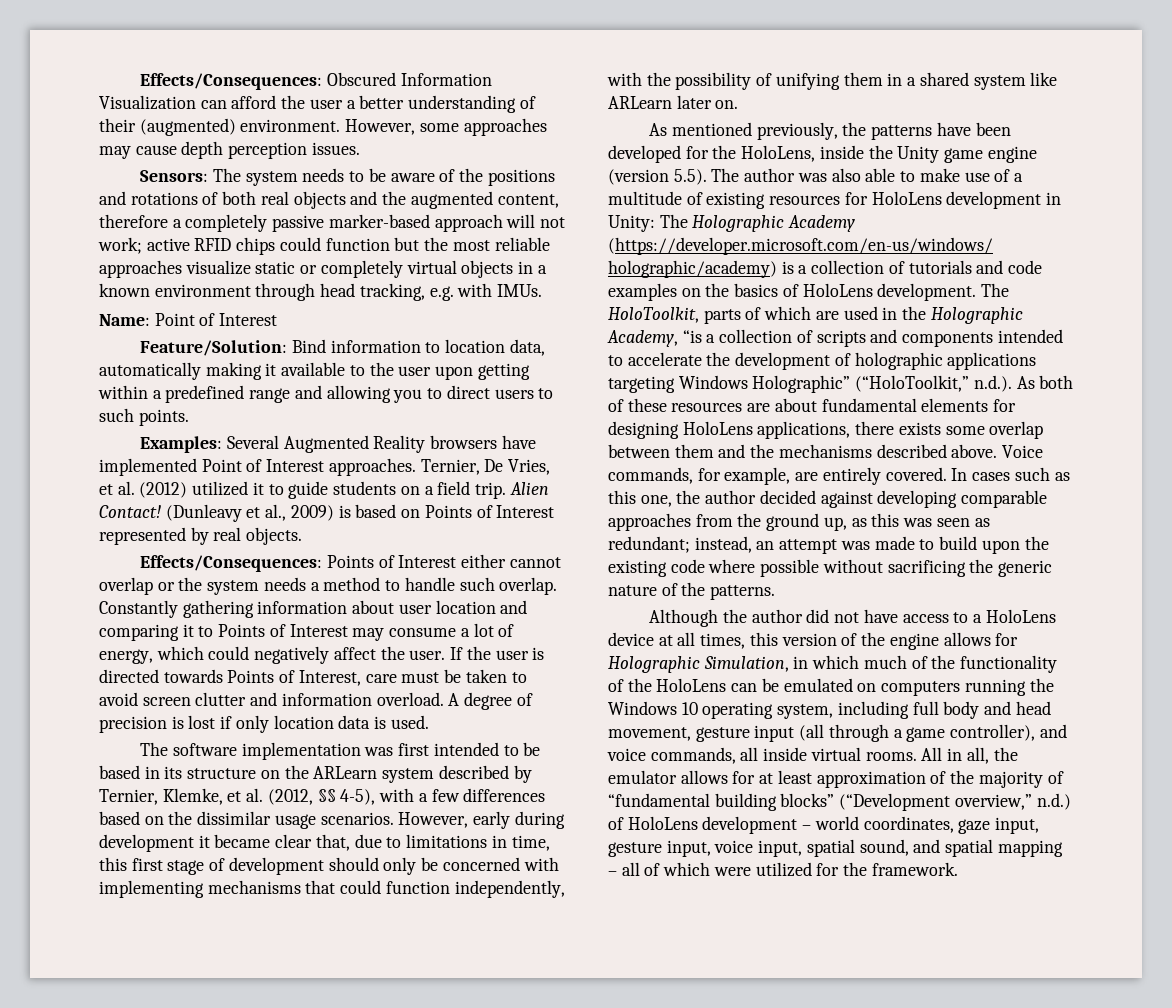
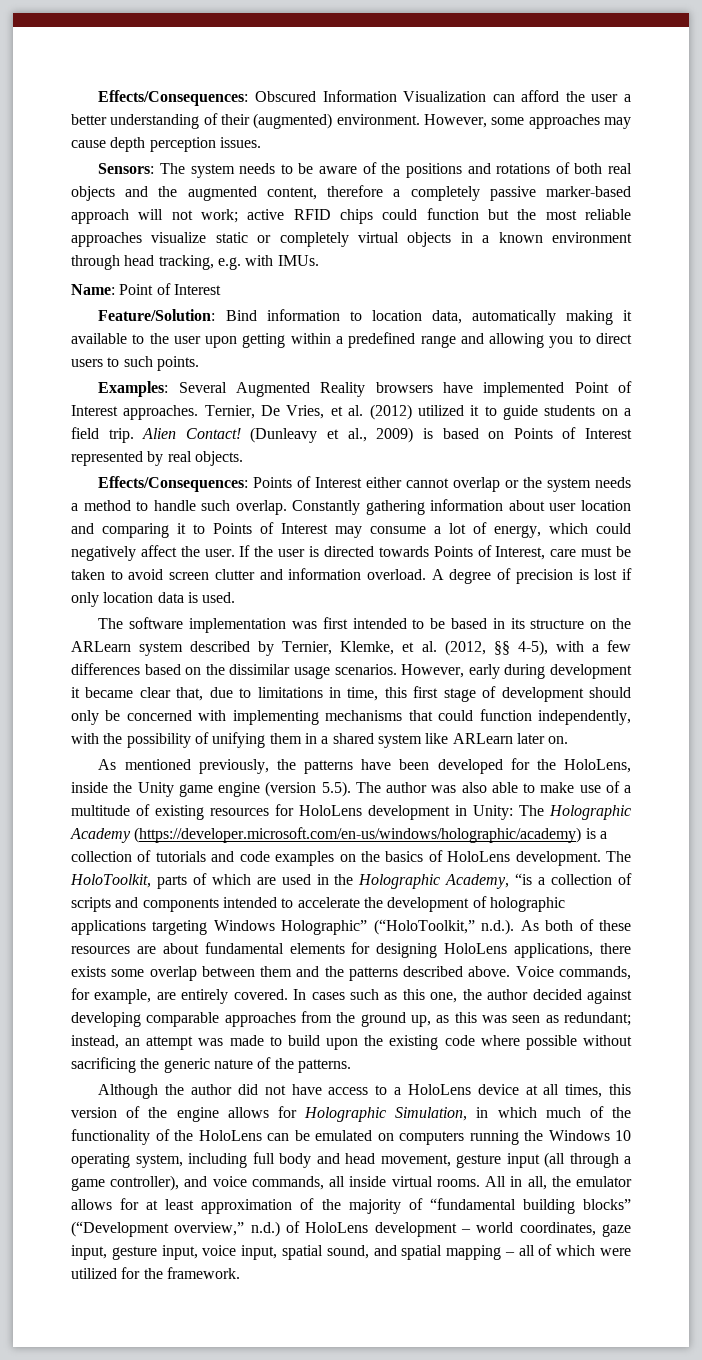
[778,444,872,458] mechanisms -> [348,967,398,981] patterns

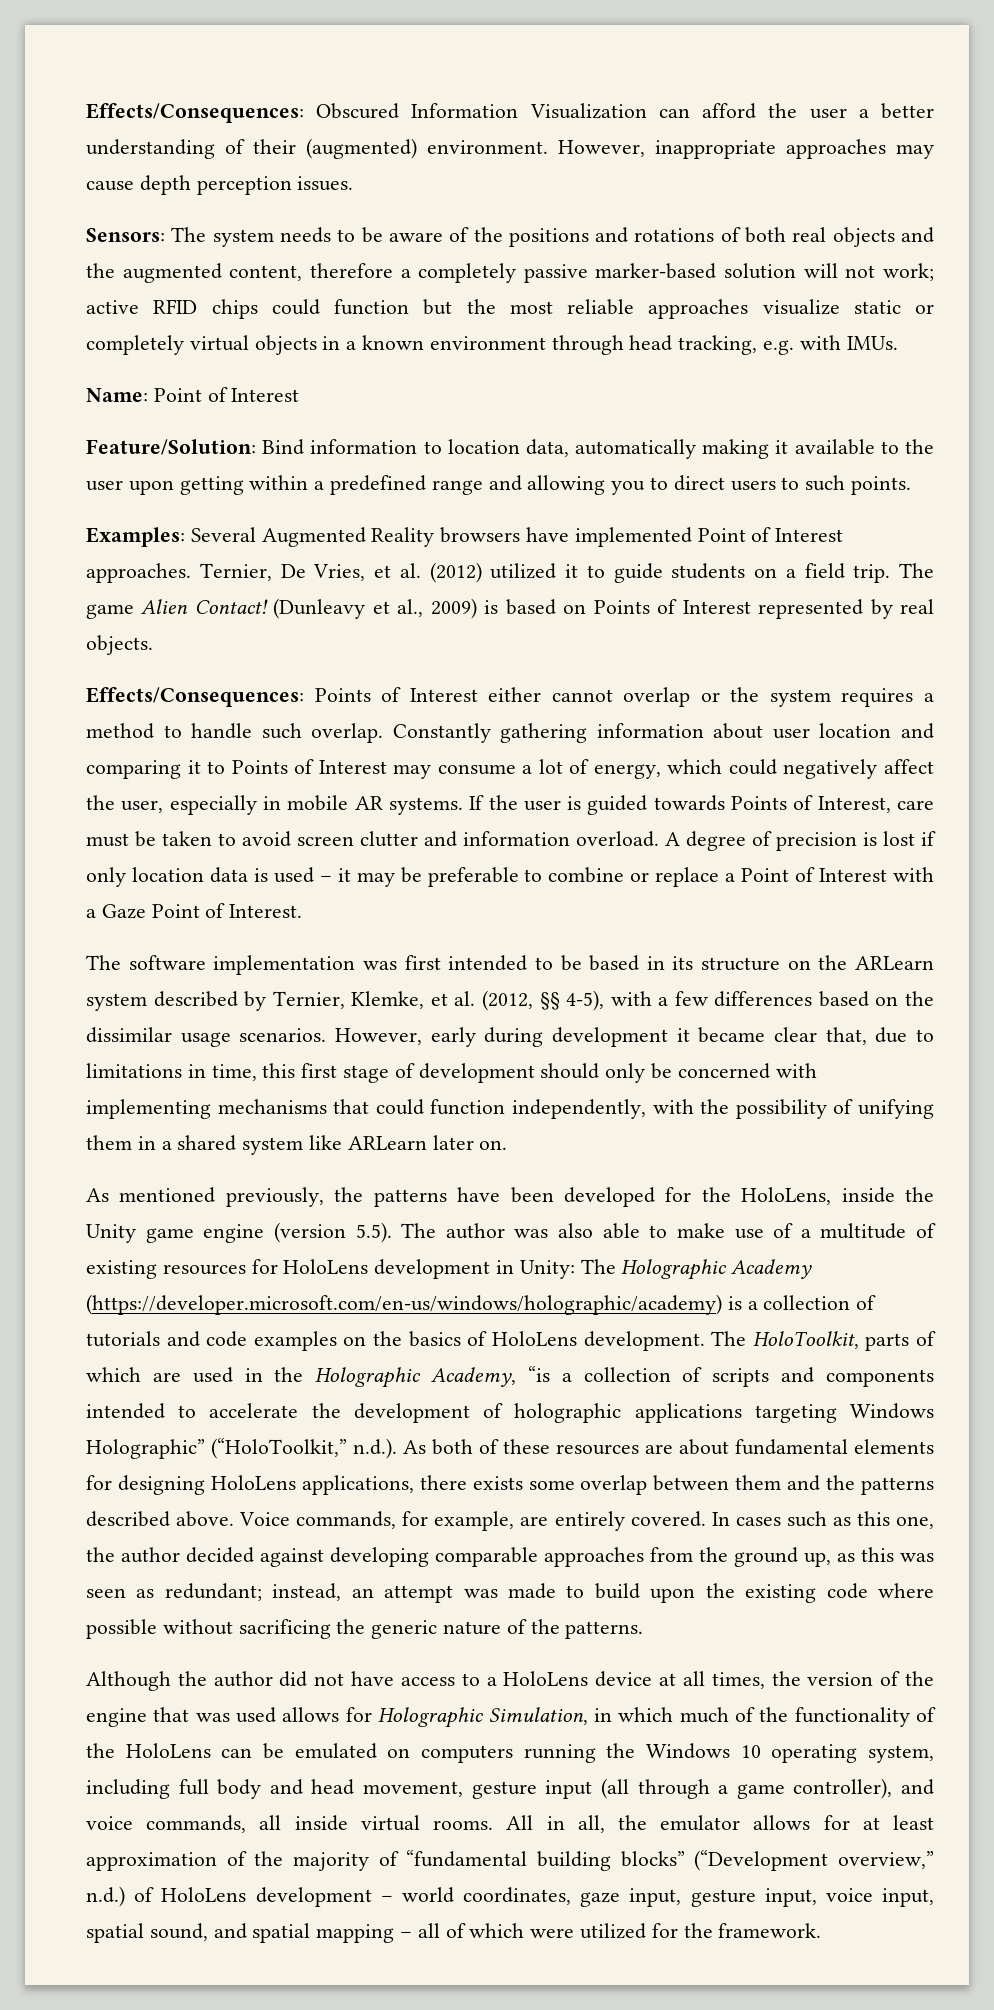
[491,117,525,125] some -> [655,140,776,159] inappropriate
[71,209,129,224] approach -> [724,263,797,279] solution
(134, 435) none -> [899,563,934,578] [86,604,134,619] The game
[595,477,631,488] needs -> [841,688,914,707] requires
[204,549,235,557] user. -> [121,795,463,815] user, especially in mobile AR systems.
[323,546,374,557] directed -> [587,795,648,815] guided
[202,592,236,603] used. -> [273,867,935,887] [86,903,303,919] used – it may be preferable to combine or replace a Point of Interest with a Gaze Point of Interest.
[609,1084,631,1095] this -> [771,1671,801,1686] the
(219, 1114) none -> [153,1707,277,1723] that was used

